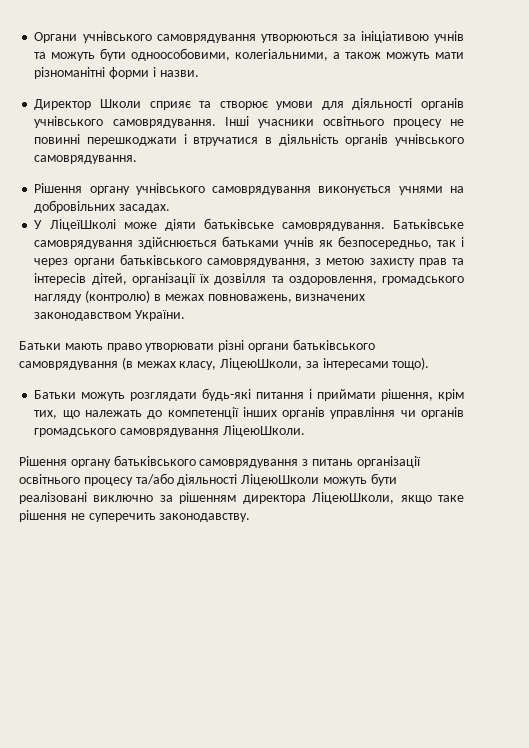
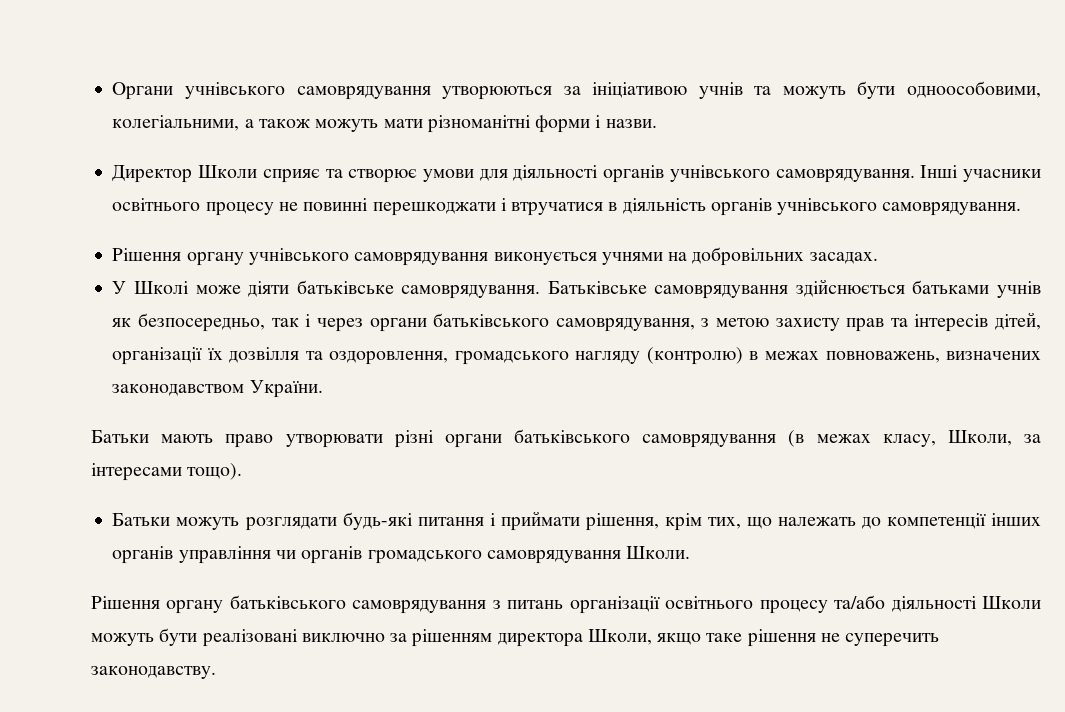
[49,219,116,231] ЛіцеїШколі -> [134,281,190,294] Школі
[220,358,303,370] ЛіцеюШколи, -> [947,430,1012,446] Школи,
[222,425,305,437] ЛіцеюШколи. -> [626,546,691,559] Школи.
[241,474,320,486] ЛіцеюШколи -> [982,596,1042,609] Школи
[312,492,395,504] ЛіцеюШколи, -> [587,629,652,645] Школи,

